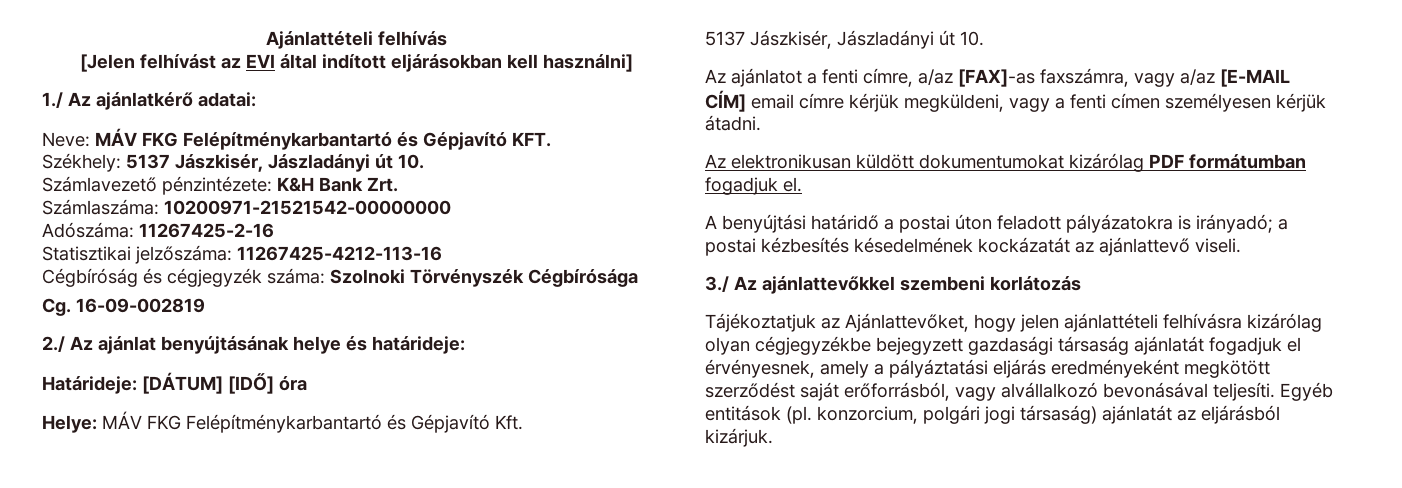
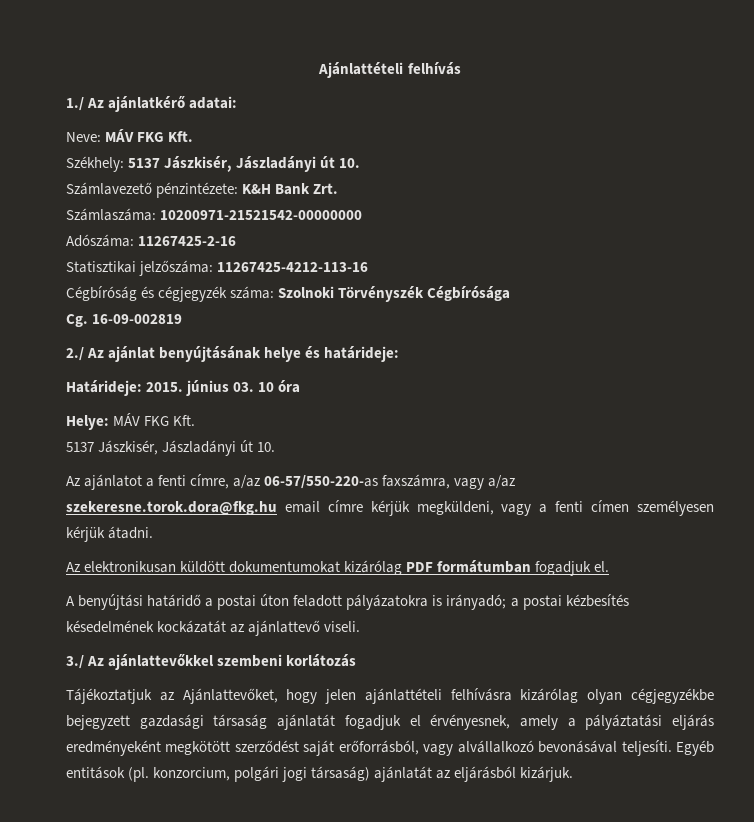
[80,54,633,72] // [Jelen felhívást az EVI által indított eljárásokban kell használni] -> (461, 68) none
[183,132,551,150] Felépítménykarbantartó és Gépjavító KFT. -> [168,131,194,142] Kft.
[142,372,274,394] [DÁTUM] [IDŐ] -> [146,380,275,396] 2015. június 03. 10
[186,414,490,433] Felépítménykarbantartó és Gépjavító -> (170, 421) none
[958,69,1035,87] [FAX]-as -> [264,475,379,489] 06-57/550-220-as
[1220,69,1290,87] [705,90,746,112] [E-MAIL CÍM] -> [66,501,277,515] szekeresne.torok.dora@fkg.hu

